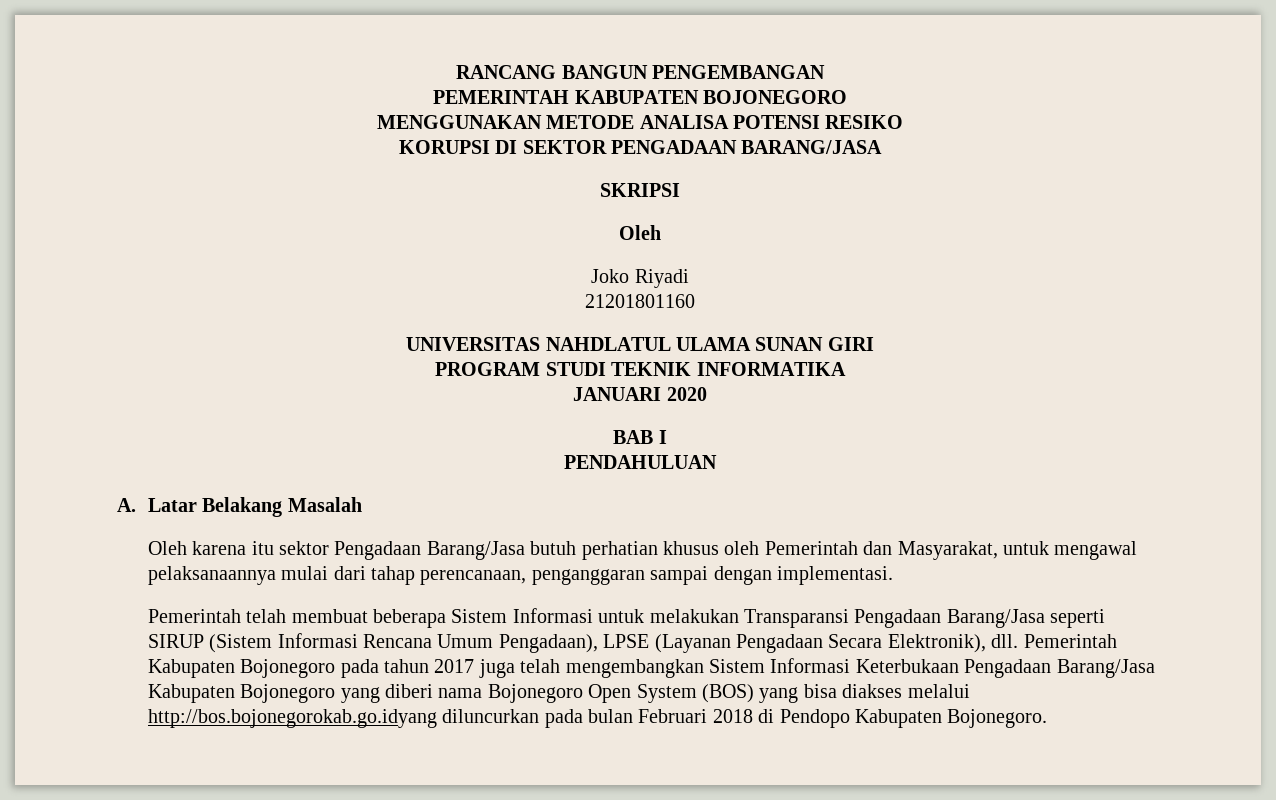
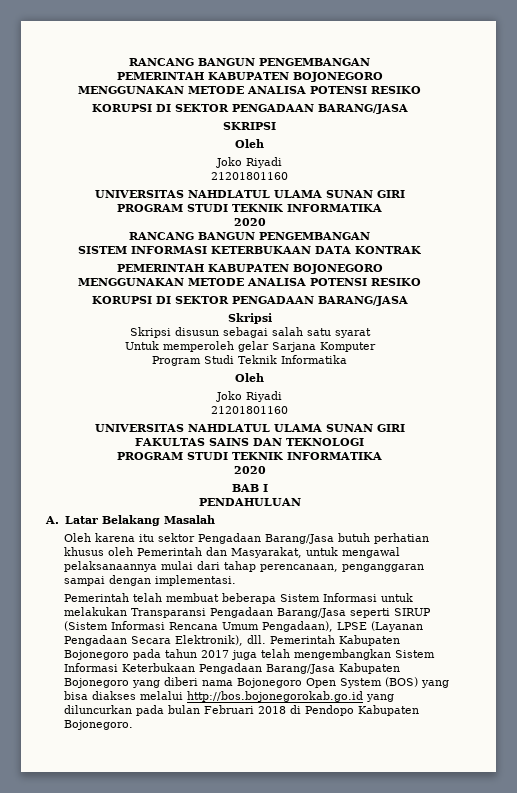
[573,387,662,401] JANUARI -> [233,218,266,226] [129,232,370,240] [78,246,421,254] [116,264,383,274] [78,278,421,286] [91,296,408,306] [227,313,272,324] [129,327,371,338] [124,341,376,352] [152,355,347,366] [235,373,264,382] [216,391,282,402] [211,406,288,414] [94,424,405,432] [135,438,364,446] [117,452,382,460] 2020 // RANCANG BANGUN PENGEMBANGAN // SISTEM INFORMASI KETERBUKAAN DATA KONTRAK // PEMERINTAH KABUPATEN BOJONEGORO // MENGGUNAKAN METODE ANALISA POTENSI RESIKO // KORUPSI DI SEKTOR PENGADAAN BARANG/JASA // Skripsi // Skripsi disusun sebagai salah satu syarat // Untuk memperoleh gelar Sarjana Komputer // Program Studi Teknik Informatika // Oleh // Joko Riyadi // 21201801160 // UNIVERSITAS NAHDLATUL ULAMA SUNAN GIRI // FAKULTAS SAINS DAN TEKNOLOGI // PROGRAM STUDI TEKNIK INFORMATIKA //
[147,709,437,728] http://bos.bojonegorokab.go.idyang -> [186,691,394,702] http://bos.bojonegorokab.go.id yang

